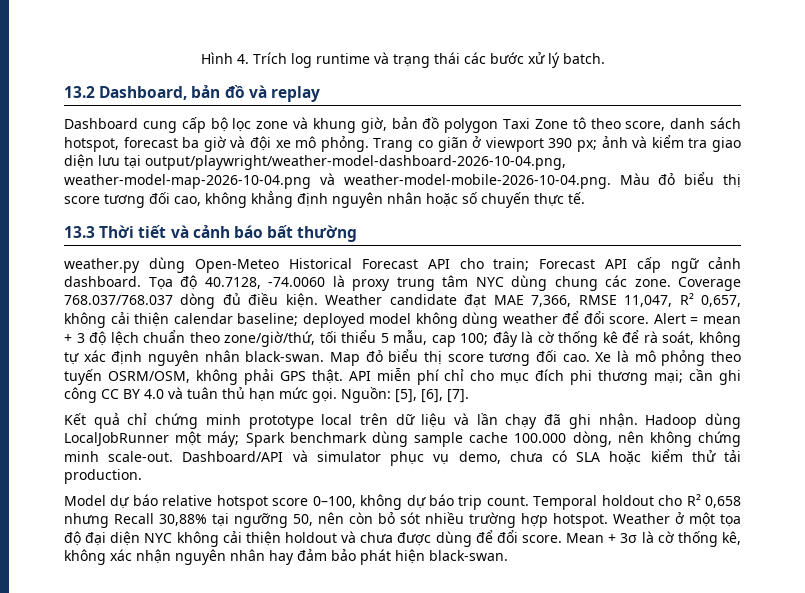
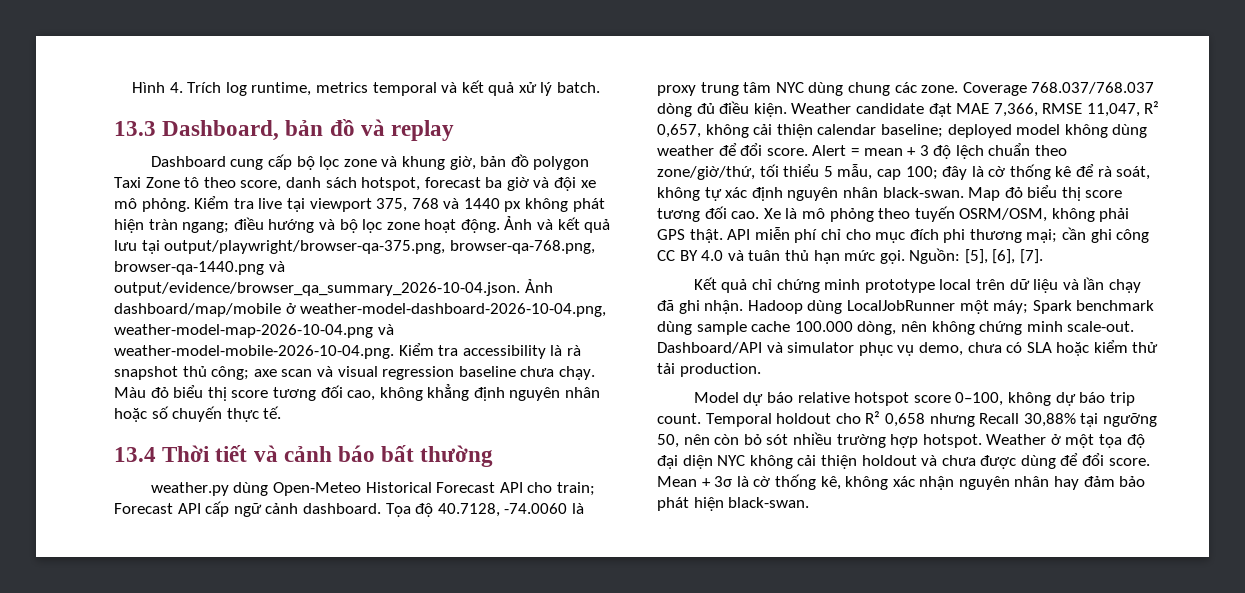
[315,52,524,68] runtime và trạng thái các bước -> [251,80,515,96] runtime, metrics temporal và kết quả
[64,86,95,98] 13.2 -> [114,121,156,136] 13.3
[373,135,742,152] [64,154,566,170] [64,173,611,189] Trang co giãn ở viewport 390 px; ảnh và kiểm tra giao diện lưu tại output/playwright/weather-model-dashboard-2026-10-04.png, weather-model-map-2026-10-04.png và weather-model-mobile-2026-10-04.png. -> [194,196,605,212] [114,216,611,233] [114,240,595,254] [114,261,285,275] [114,279,553,296] [114,303,607,317] [114,324,394,338] [114,343,581,359] [114,366,595,380] Kiểm tra live tại viewport 375, 768 và 1440 px không phát hiện tràn ngang; điều hướng và bộ lọc zone hoạt động. Ảnh và kết quả lưu tại output/playwright/browser-qa-375.png, browser-qa-768.png, browser-qa-1440.png và output/evidence/browser_qa_summary_2026-10-04.json. Ảnh dashboard/map/mobile ở weather-model-dashboard-2026-10-04.png, weather-model-map-2026-10-04.png và weather-model-mobile-2026-10-04.png. Kiểm tra accessibility là rà snapshot thủ công; axe scan và visual regression baseline chưa chạy.
[64,226,95,238] 13.3 -> [114,447,156,462] 13.4

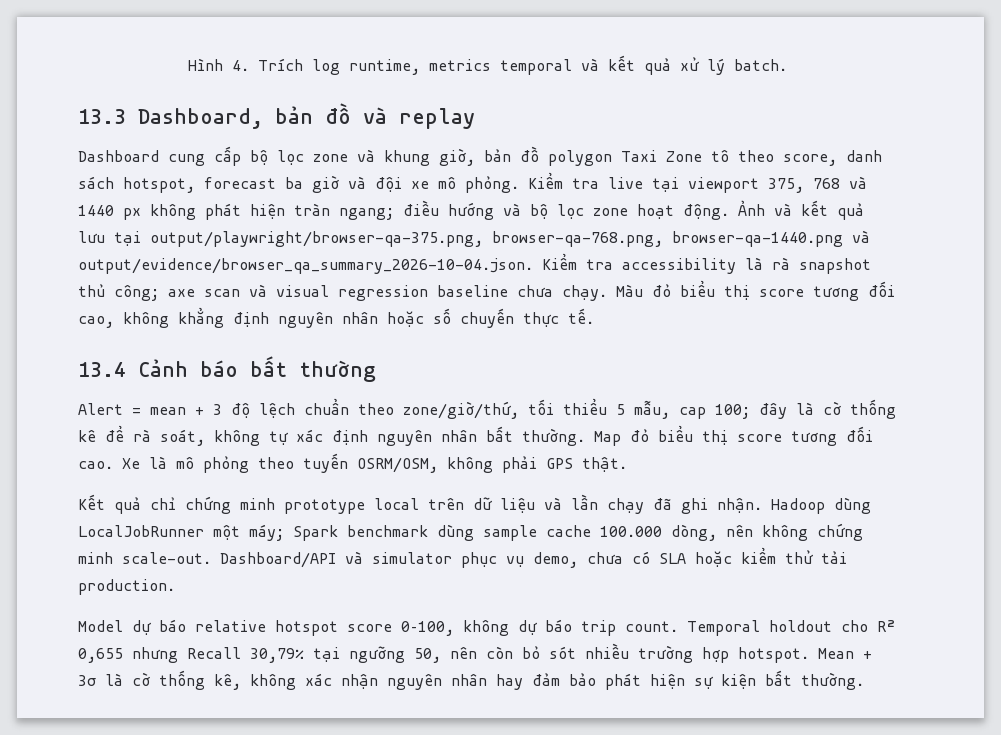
[524,279,553,293] [114,303,607,317] [114,324,394,338] [114,345,394,359] Ảnh dashboard/map/mobile ở weather-model-dashboard-2026-10-04.png, weather-model-map-2026-10-04.png và weather-model-mobile-2026-10-04.png. -> (533, 266) none
[162,445,332,462] Thời tiết và cảnh -> [138,359,188,377] Cảnh
[150,482,595,496] [114,501,584,517] [657,82,1155,96] [657,101,1160,117] [657,124,1148,138] [657,143,808,156] weather.py dùng Open-Meteo Historical Forecast API cho train; Forecast API cấp ngữ cảnh dashboard. Tọa độ 40.7128, -74.0060 là proxy trung tâm NYC dùng chung các zone. Coverage 768.037/768.037 dòng đủ điều kiện. Weather candidate đạt MAE 7,366, RMSE 11,047, R² 0,657, không cải thiện calendar baseline; deployed model không dùng weather để đổi score. -> (376, 371) none
[882,187,964,198] black-swan. -> [486,426,585,446] bất thường.
[727,227,1150,243] [657,248,1044,264] API miễn phí chỉ cho mục đích phi thương mại; cần ghi công CC BY 4.0 và tuân thủ hạn mức gọi. Nguồn: [5], [6], [7]. -> (627, 464) none
[884,413,925,427] 0,658 -> [78,648,123,663] 0,655
[1023,413,1076,427] 30,88% -> [250,648,304,663] 30,79%
[986,434,1145,448] [657,453,1150,469] Weather ở một tọa độ đại diện NYC không cải thiện holdout và chưa được dùng để đổi score. -> (809, 655) none
[728,497,810,508] black-swan. -> [694,670,864,690] sự kiện bất thường.

